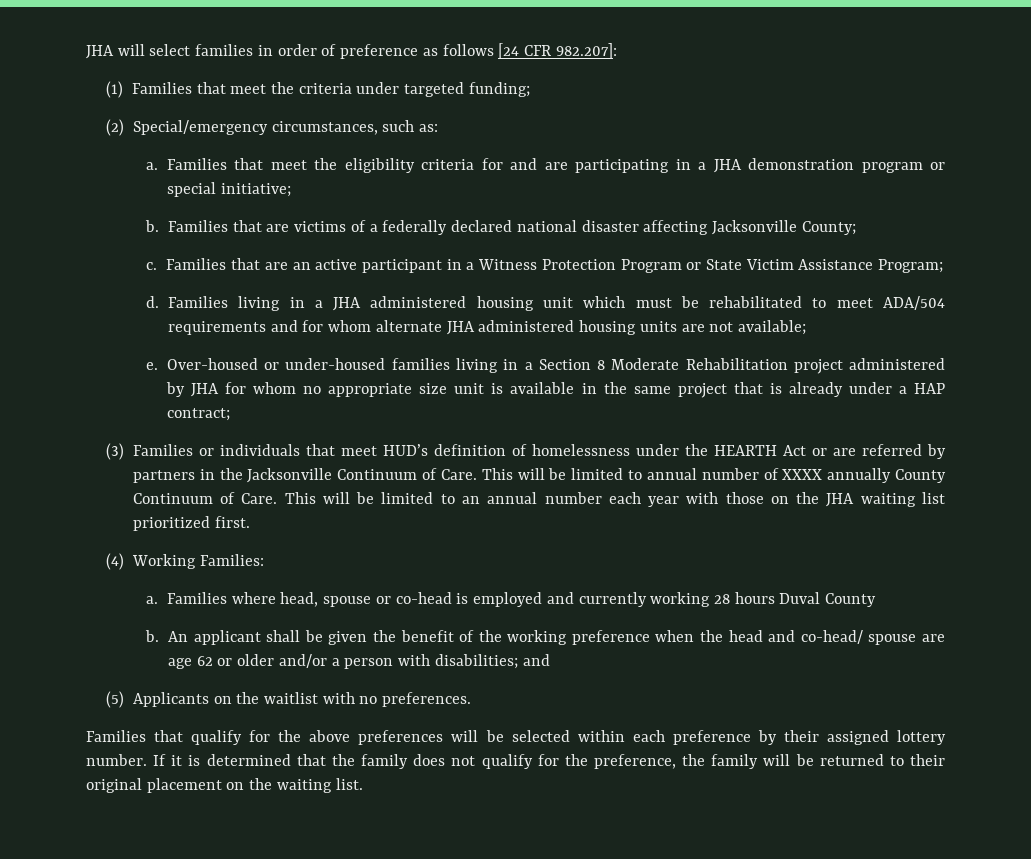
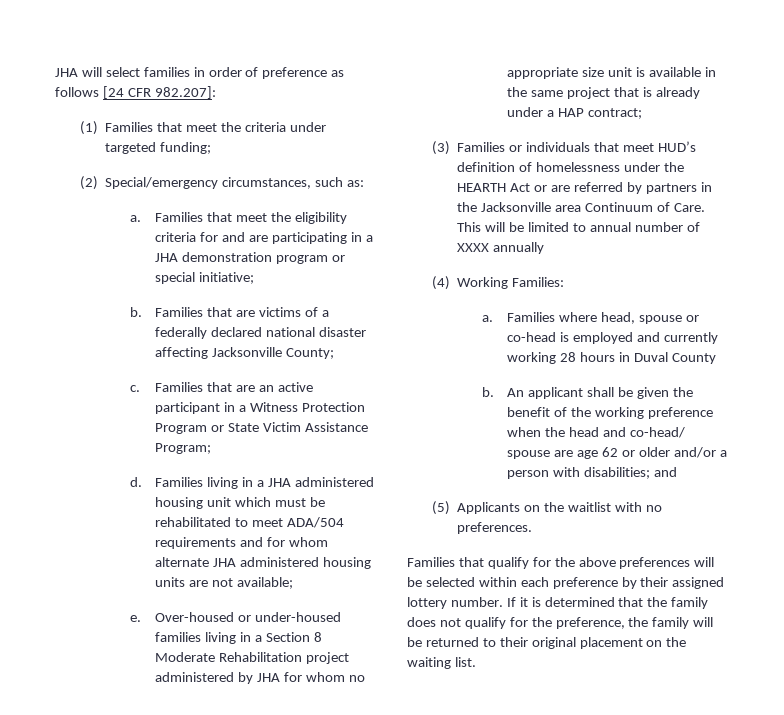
(333, 475) none -> [555,205,582,212] area
[894,469,946,483] [132,492,946,507] [132,516,250,531] County Continuum of Care. This will be limited to an annual number each year with those on the JHA waiting list prioritized first. -> (545, 248) none
(775, 598) none -> [619,352,631,362] in

